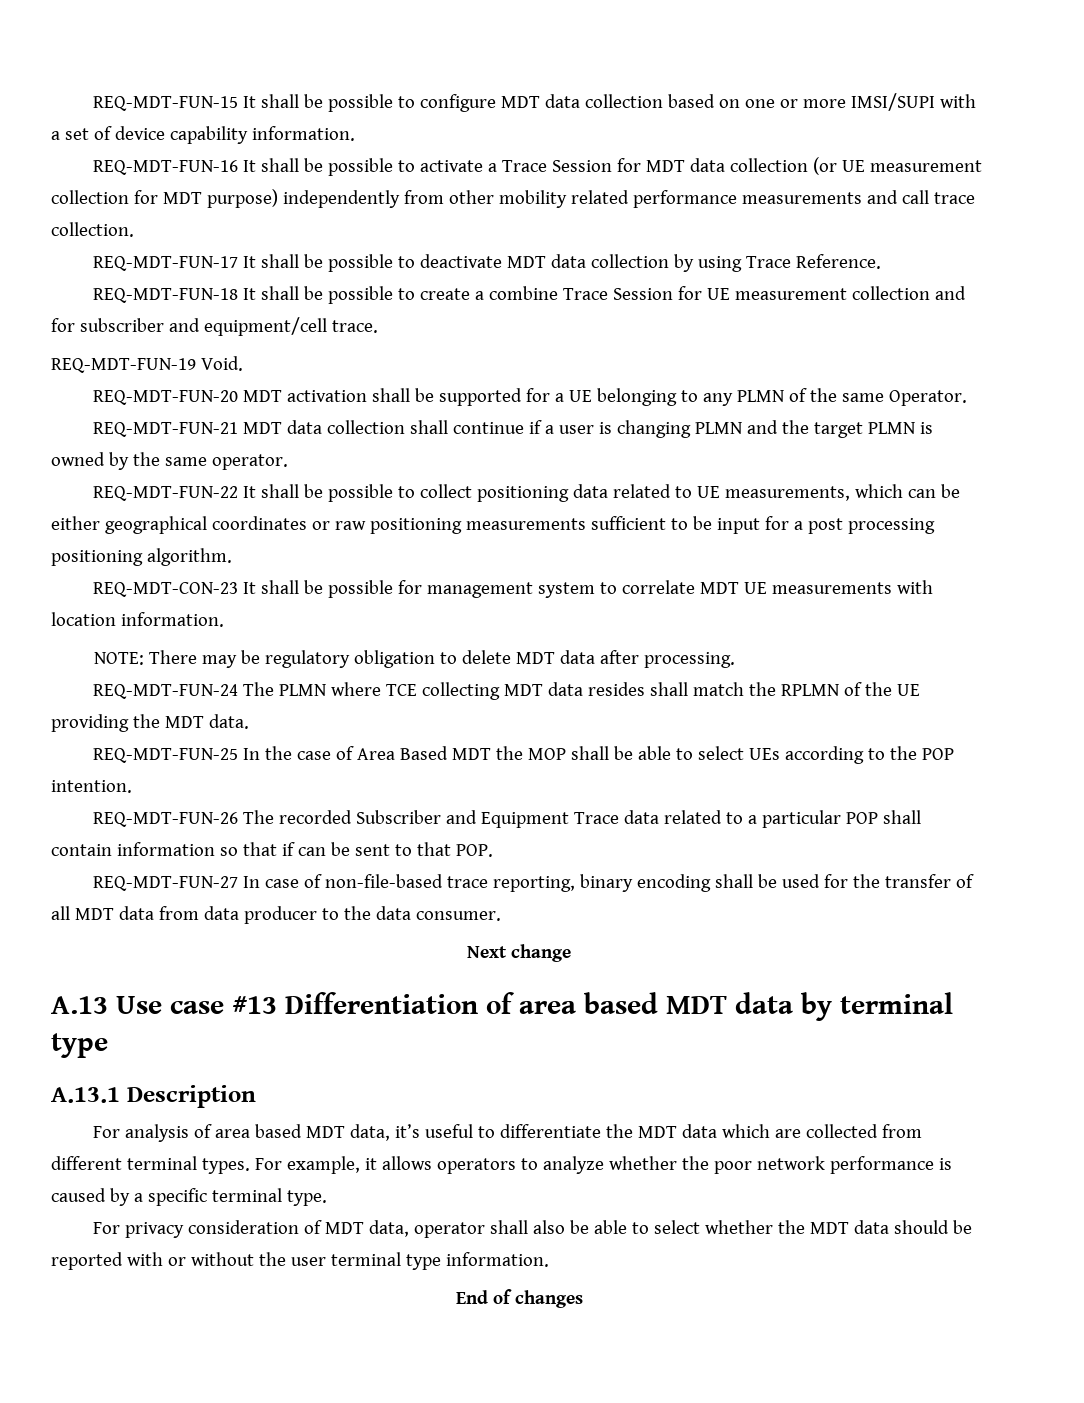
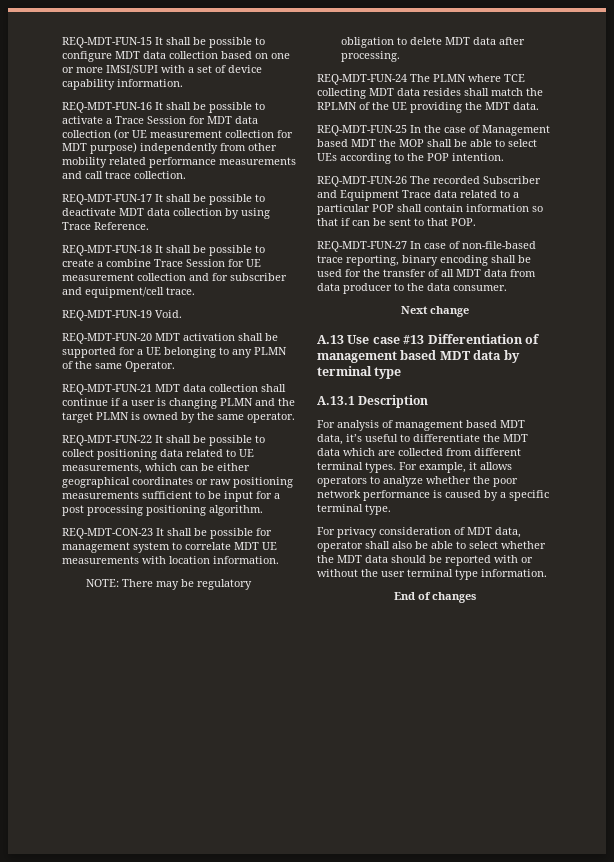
[357,746,449,760] Area Based -> [482,125,550,136] [317,139,348,147] Management based
[519,1001,576,1014] area -> [317,351,397,363] management
[215,1129,251,1138] area -> [395,420,463,431] management

